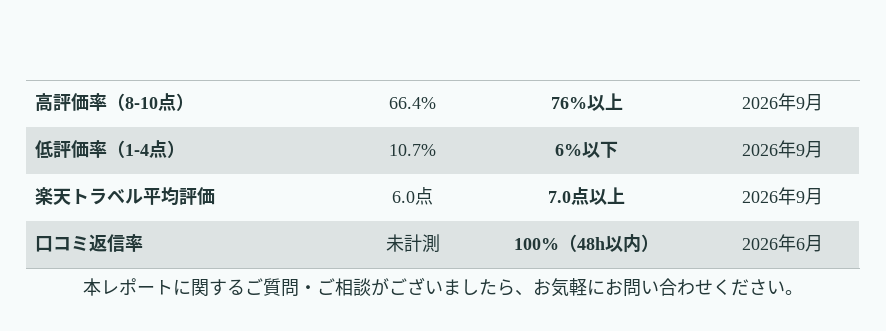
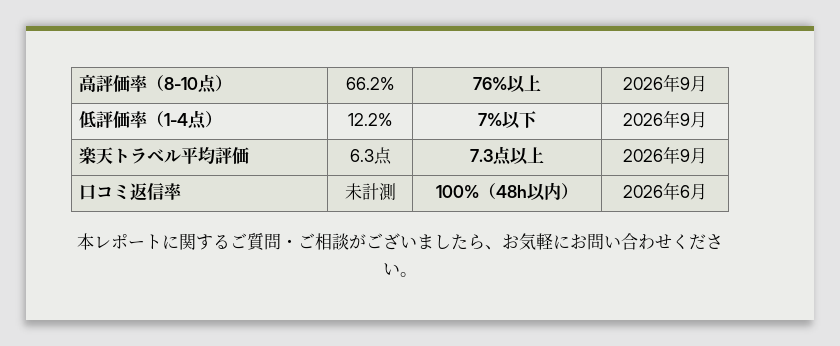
[389,97,436,109] 66.4% -> [346,77,395,90] 66.2%
[389,144,436,156] [555,144,582,156] 10.7% | 6% -> [348,113,393,126] [478,113,503,126] 12.2% | 7%
[392,191,415,203] 6.0 -> [349,149,374,162] 6.3
[548,191,571,203] 7.0 -> [470,149,494,162] 7.3

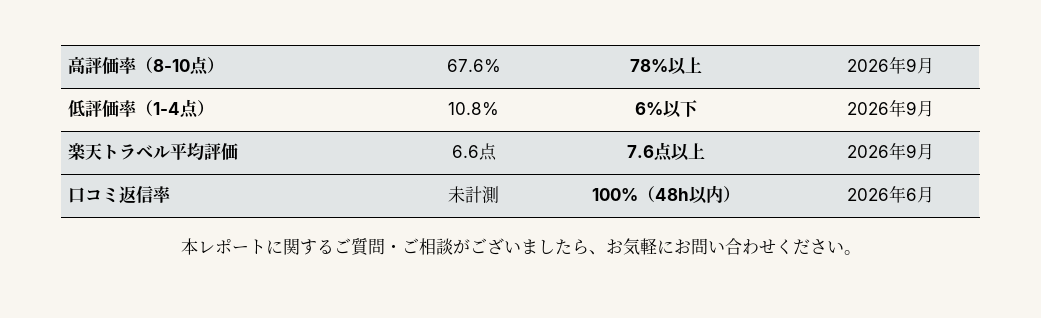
[346,77,395,90] [473,77,508,90] 66.2% | 76% -> [446,59,501,73] [630,59,668,72] 67.6% | 78%
[348,113,393,126] [478,113,503,126] 12.2% | 7% -> [448,102,499,116] [635,102,663,115] 10.8% | 6%
[349,149,374,162] 6.3 -> [451,145,479,158] 6.6
[470,149,494,162] 7.3 -> [627,145,654,158] 7.6

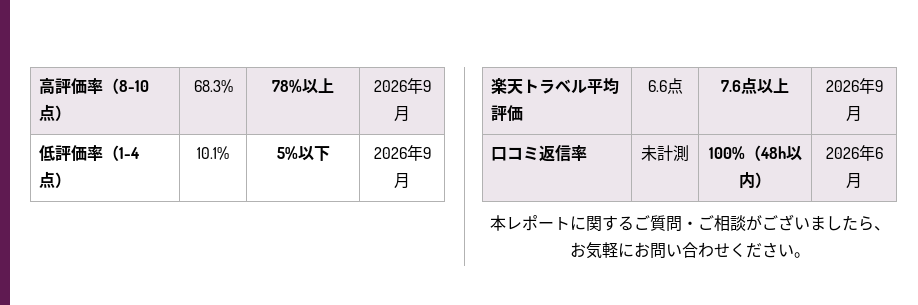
[446,59,501,73] 67.6% -> [193,79,233,93] 68.3%
[448,102,499,116] [635,102,663,115] 10.8% | 6% -> [197,146,229,160] [276,146,298,160] 10.1% | 5%

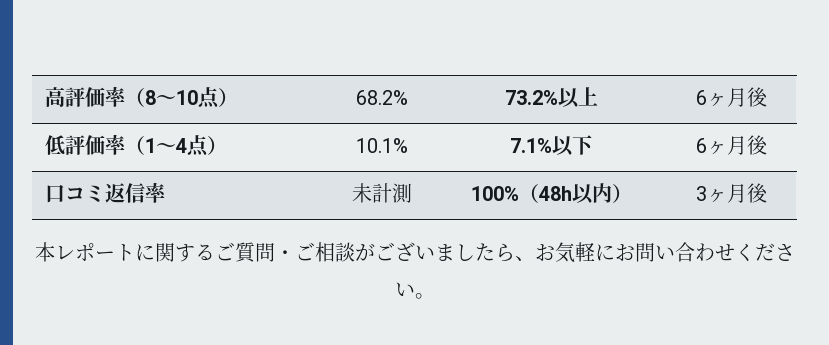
[119,80,150,92] [39,104,72,121] [193,79,233,93] [272,78,334,94] [373,78,431,94] [394,106,410,122] 8-10点） | 68.3% | 78%以上 | 2026年9月 -> [145,87,239,109] [355,90,408,105] [504,87,598,108] [695,87,768,107] 8〜10点） | 68.2% | 73.2%以上 | 6ヶ月後
[119,147,141,159] 1-4 -> [145,138,188,153] 1〜4
[276,146,298,160] 5% -> [510,138,552,153] 7.1%
[373,145,431,161] [394,173,410,189] [491,77,620,94] [491,105,524,121] [647,78,683,94] [721,77,789,94] [825,78,883,94] [846,106,862,122] 2026年9月 // 楽天トラベル平均評価 | 6.6点 | 7.6点以上 | 2026年9月 -> [695,135,768,155] 6ヶ月後
[825,145,883,161] [846,173,862,189] 2026年6月 -> [695,183,768,203] 3ヶ月後

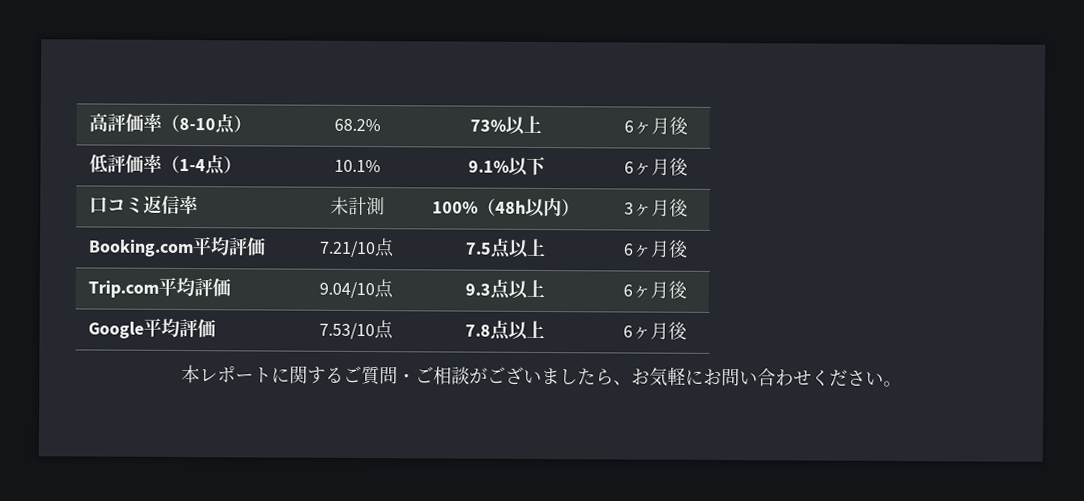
[145,90,199,105] 8〜10 -> [178,117,216,131] 8-10
[504,90,558,105] 73.2% -> [470,119,506,132] 73%
[145,138,188,153] 1〜4 -> [178,158,206,172] 1-4
[510,138,552,153] 7.1% -> [467,160,509,173] 9.1%
(768, 193) none -> [87,236,266,258] [319,238,395,258] [465,238,546,259] [623,239,689,258] [87,276,231,298] [319,279,394,299] [465,279,545,300] [623,280,688,299] [87,317,216,339] [319,320,394,340] [465,320,545,341] [623,321,688,340] // Booking.com平均評価 | 7.21/10点 | 7.5点以上 | 6ヶ月後 // Trip.com平均評価 | 9.04/10点 | 9.3点以上 | 6ヶ月後 // Google平均評価 | 7.53/10点 | 7.8点以上 | 6ヶ月後

